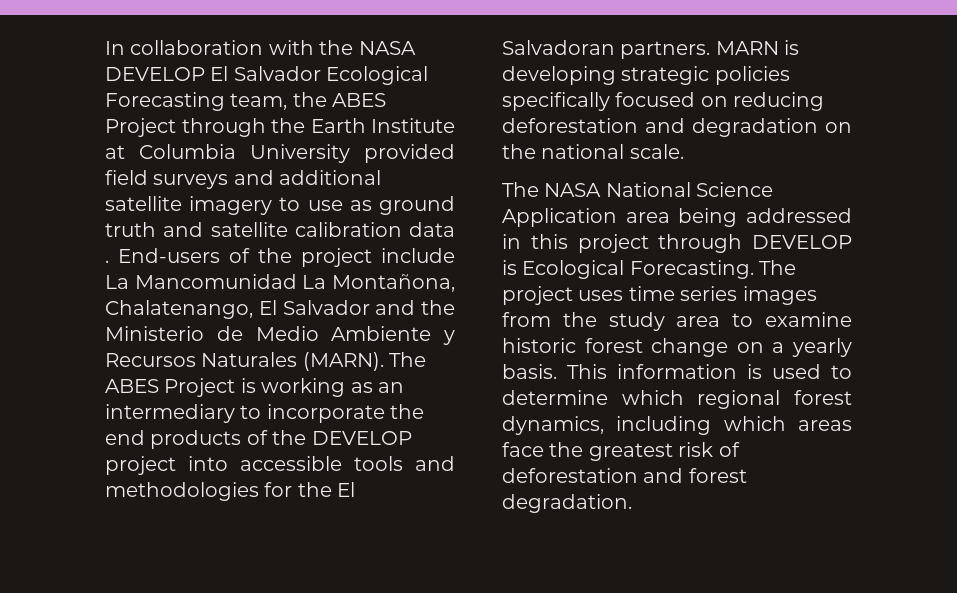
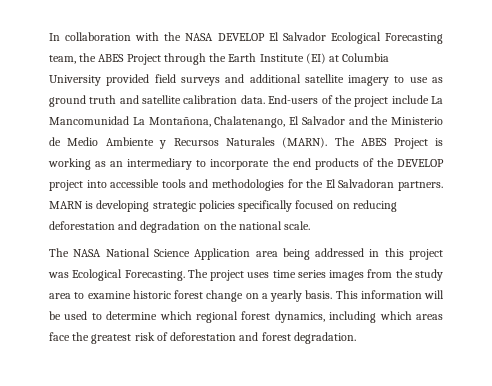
(455, 125) none -> [305,53,326,64] (EI)
[409,222,455,237] [105,260,109,263] data . -> [240,95,265,104] data.
[658,234,852,253] [502,260,517,275] through DEVELOP is -> [48,272,69,278] was
[747,364,762,379] is -> [424,290,444,299] [49,311,61,320] will be

